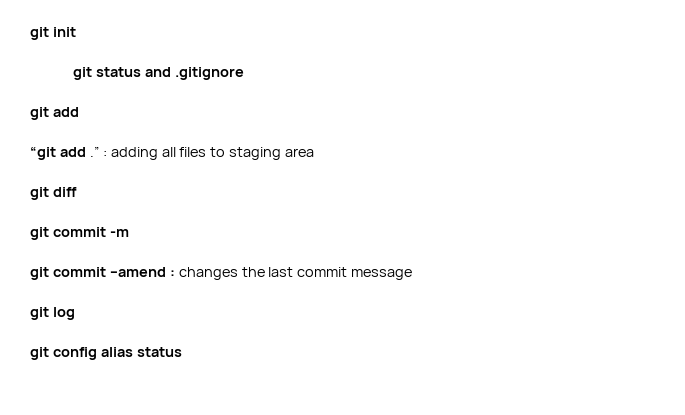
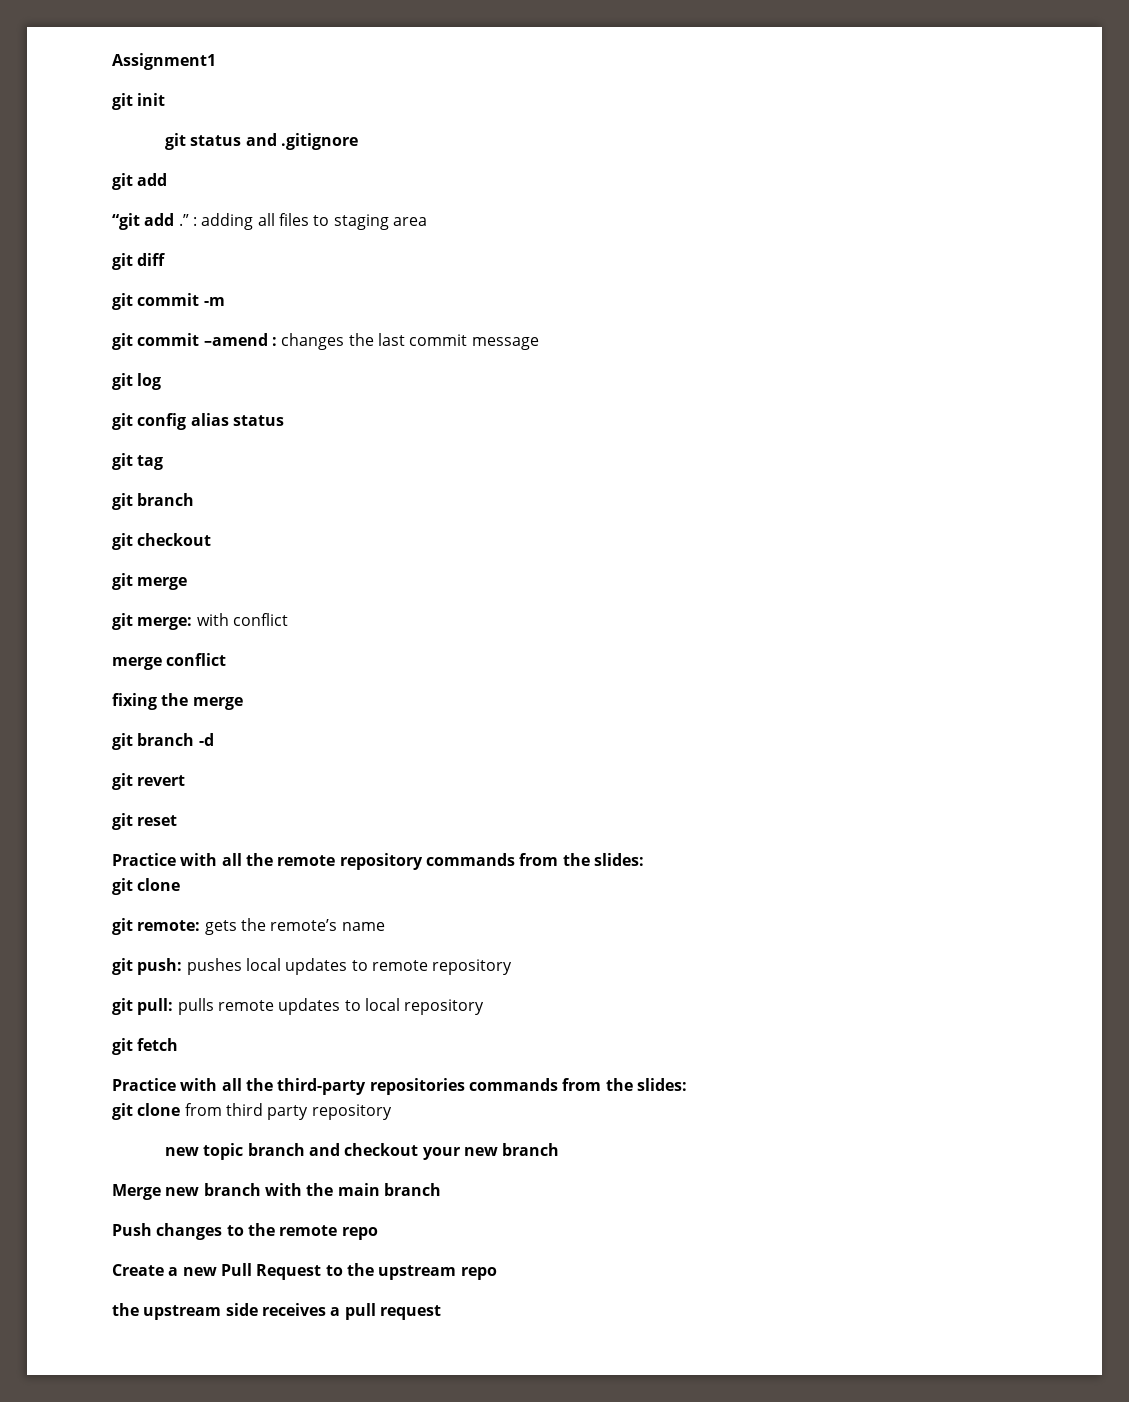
(30, 33) none -> [112,53,216,70] Assignment1 //
(182, 352) none -> [112,453,164,470] [112,493,195,510] [112,533,212,550] [112,573,188,590] [112,613,288,630] [112,653,227,670] [112,693,243,710] [112,733,214,750] [112,773,186,790] [112,813,178,830] [112,853,644,870] [112,878,181,895] [112,918,385,935] [112,958,513,975] [112,998,485,1015] [112,1038,179,1055] [112,1078,687,1095] [112,1103,392,1120] [165,1143,560,1160] [112,1183,441,1200] [112,1223,378,1240] [112,1263,497,1280] [112,1303,441,1320] // git tag // git branch // git checkout // git merge // git merge: with conflict // merge conflict // fixing the merge // git branch -d // git revert // git reset // Practice with all the remote repository commands from the slides: // git clone // git remote: gets the remote’s name // git push: pushes local updates to remote repository // git pull: pulls remote updates to local repository // git fetch // Practice with all the third-party repositories commands from the slides: // git clone from third party repository // new topic branch and checkout your new branch // Merge new branch with the main branch // Push changes to the remote repo // Create a new Pull Request to the upstream repo // the upstream side receives a pull request

